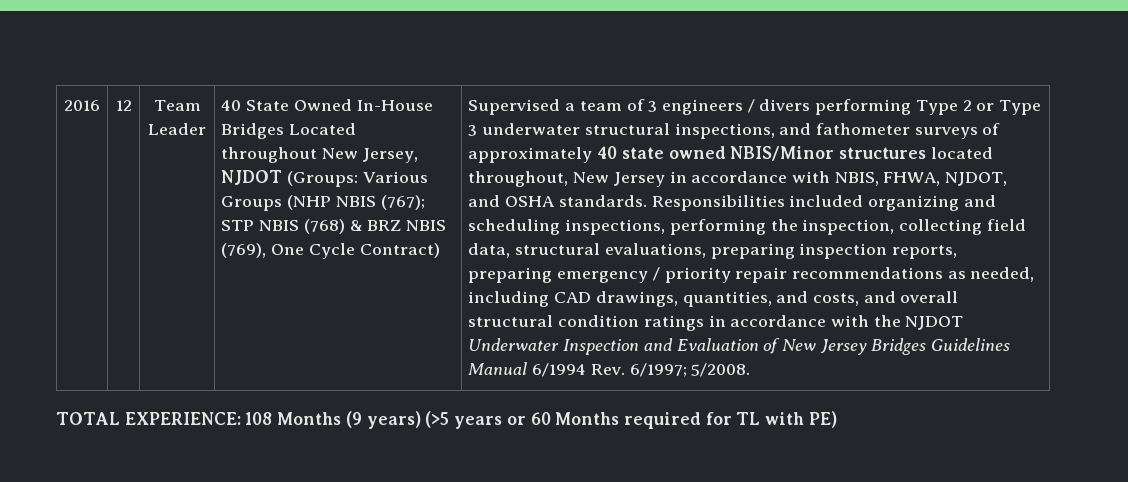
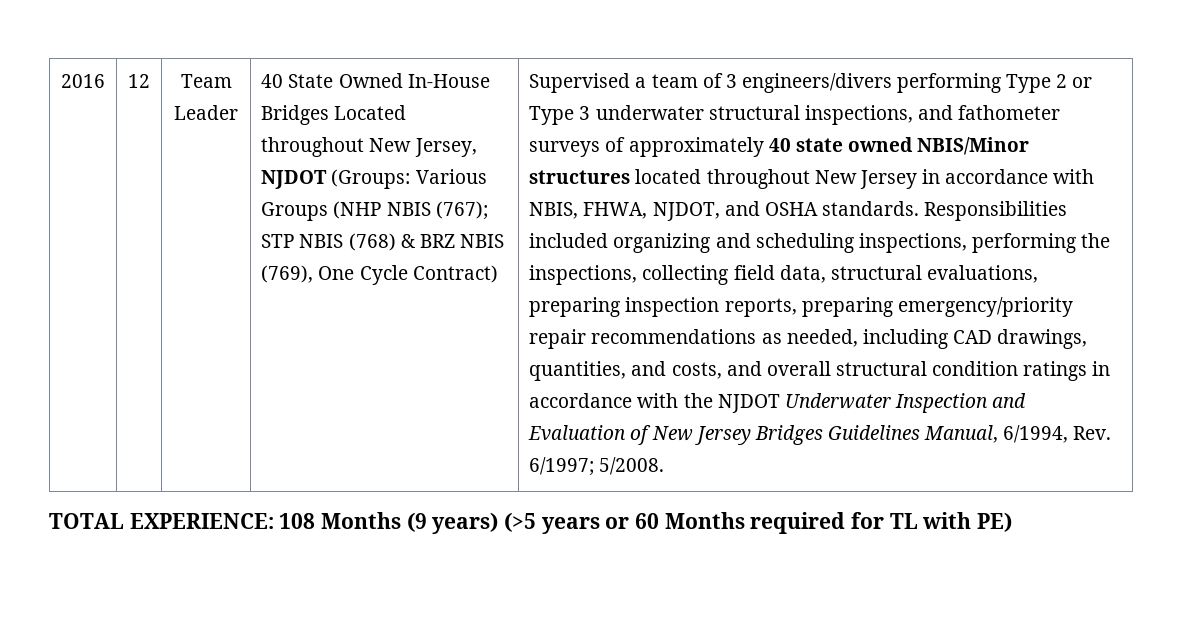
[662,99,811,115] engineers / divers -> [741,73,892,93] engineers/divers
[468,171,569,187] throughout, -> [706,169,810,189] throughout
[802,219,895,235] inspection, -> [529,265,638,285] inspections,
[557,267,731,283] emergency / priority -> [897,297,1073,317] emergency/priority
[468,362,587,377] Manual 6/1994 -> [924,425,1069,443] Manual, 6/1994,

